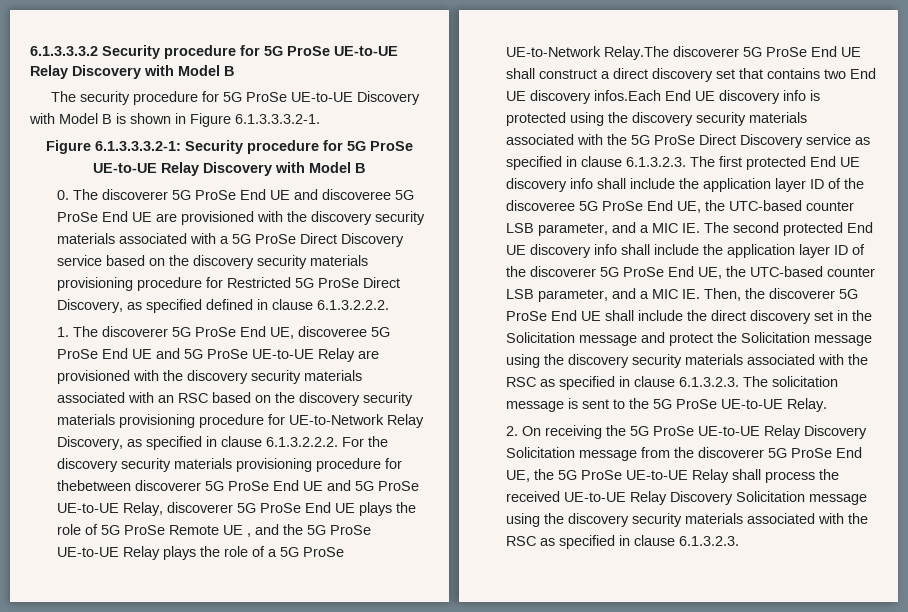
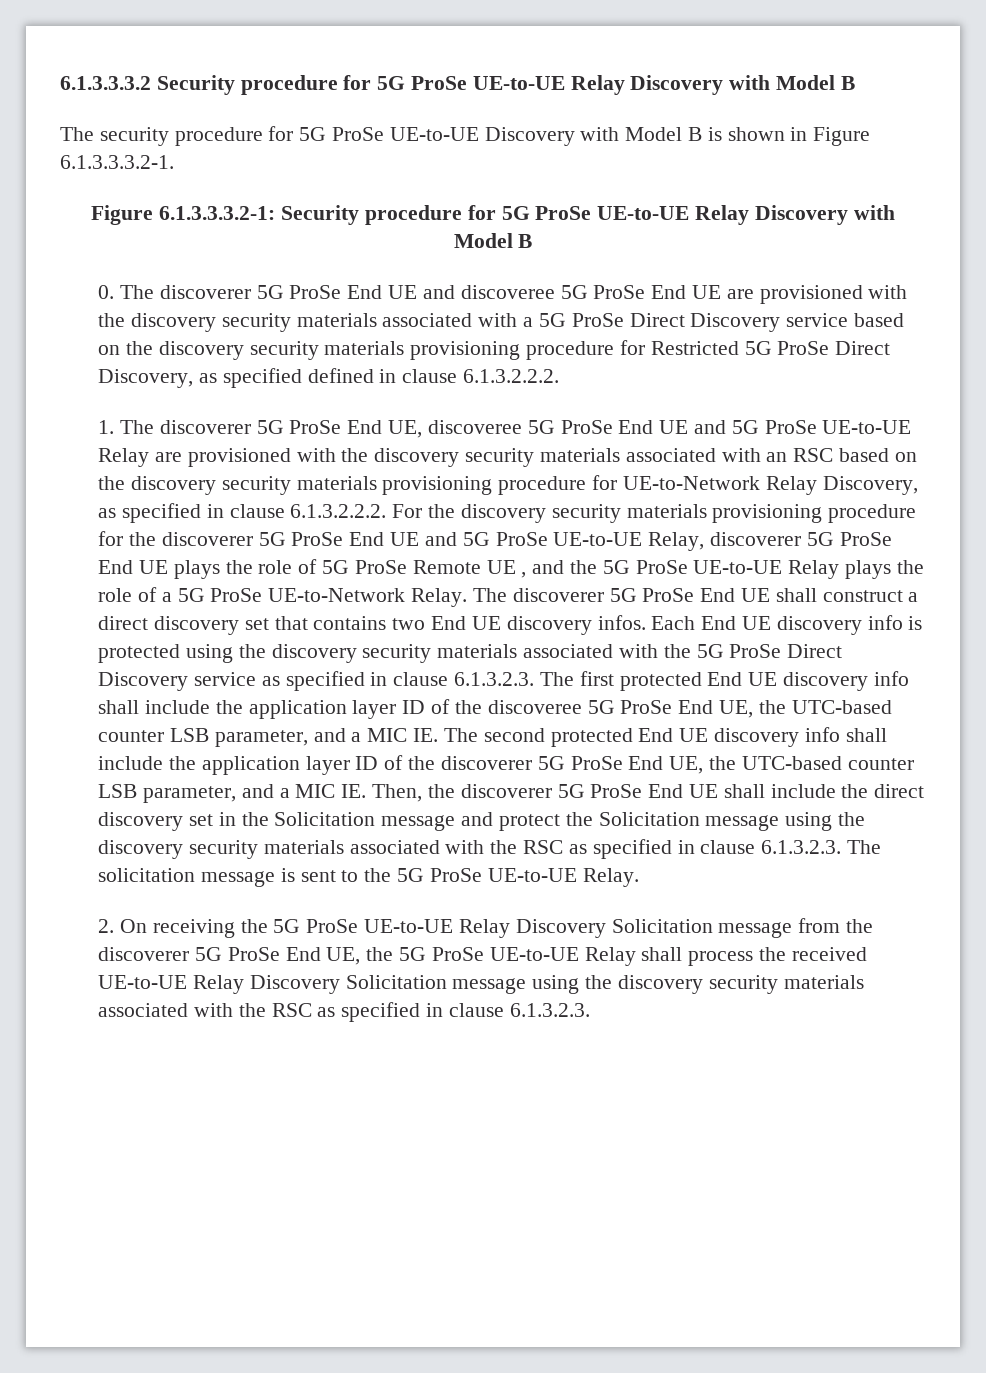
[56,480,131,491] thebetween -> [129,532,157,546] the
[603,46,669,60] Relay.The -> [411,588,507,607] Relay. The
[593,90,661,101] infos.Each -> [597,615,696,630] infos. Each

